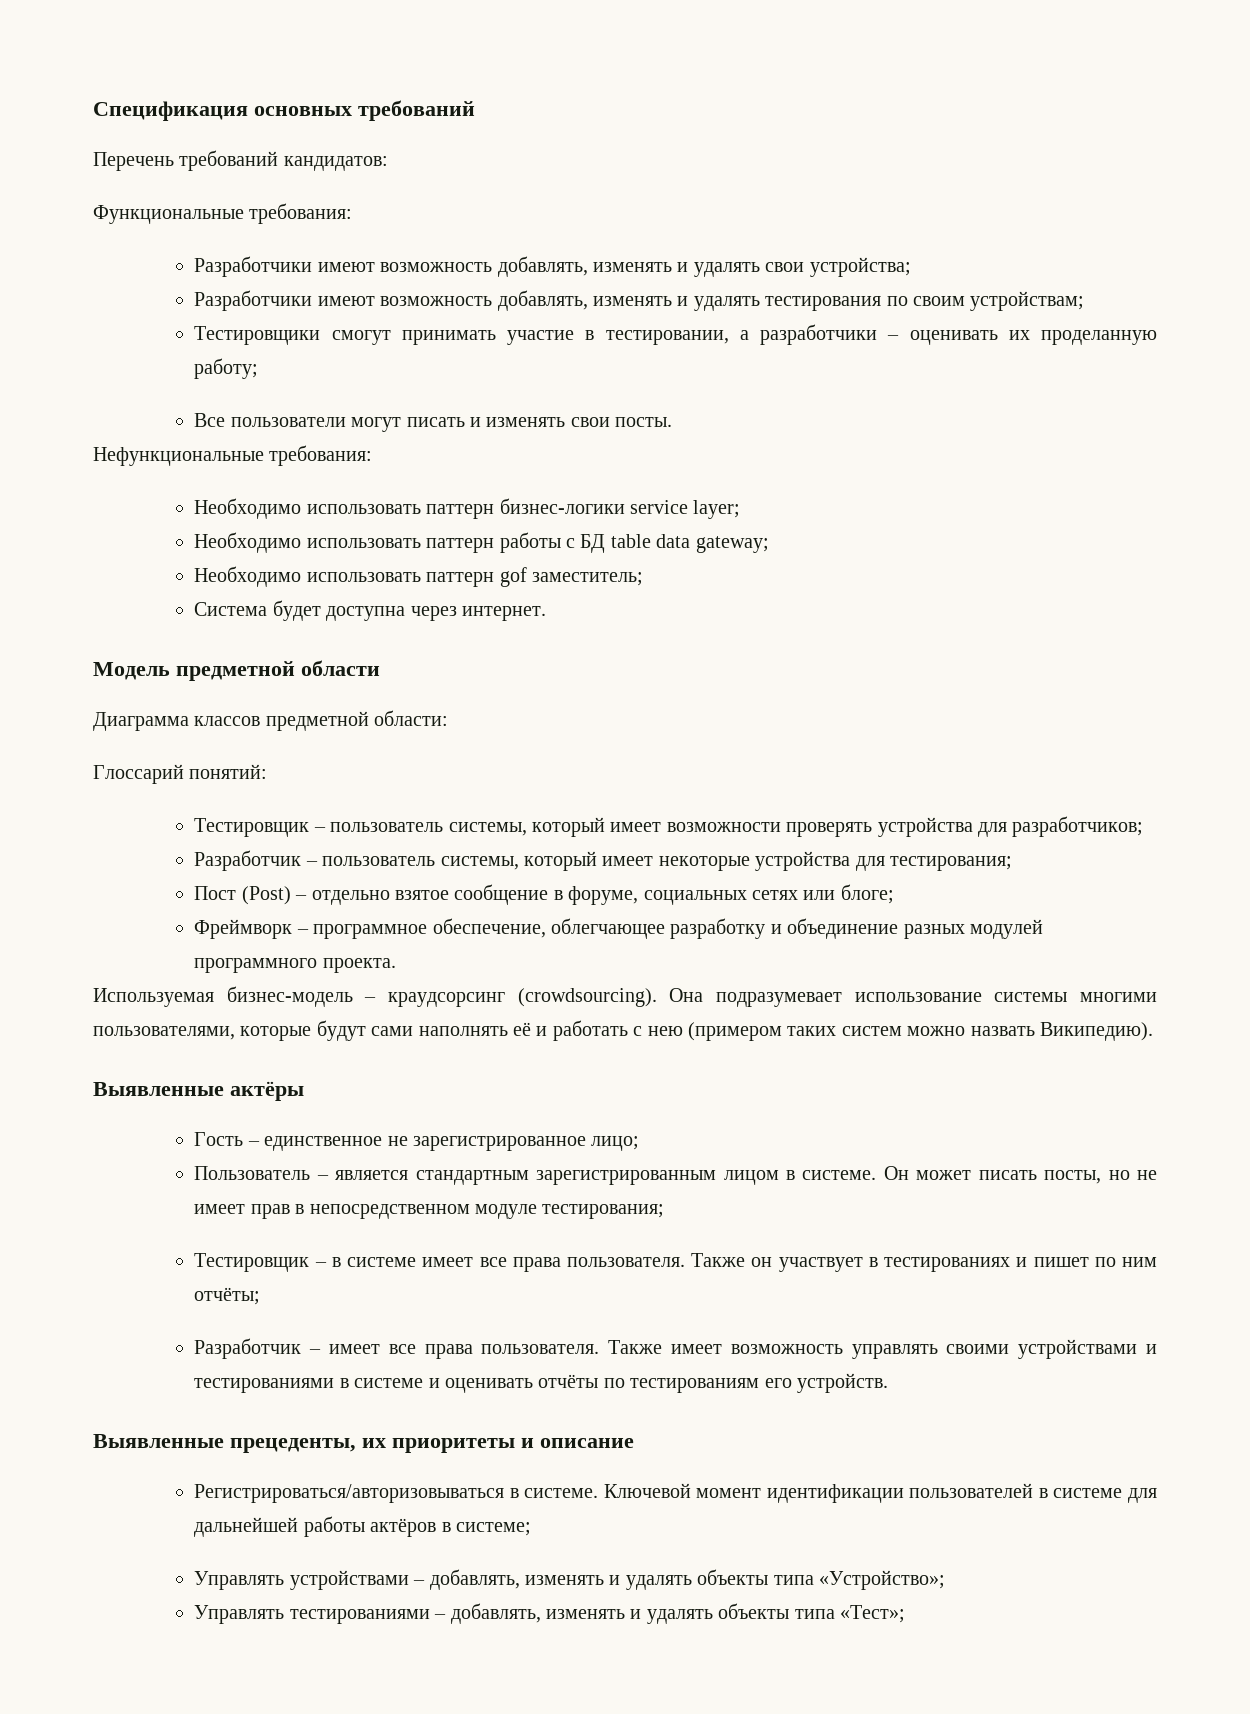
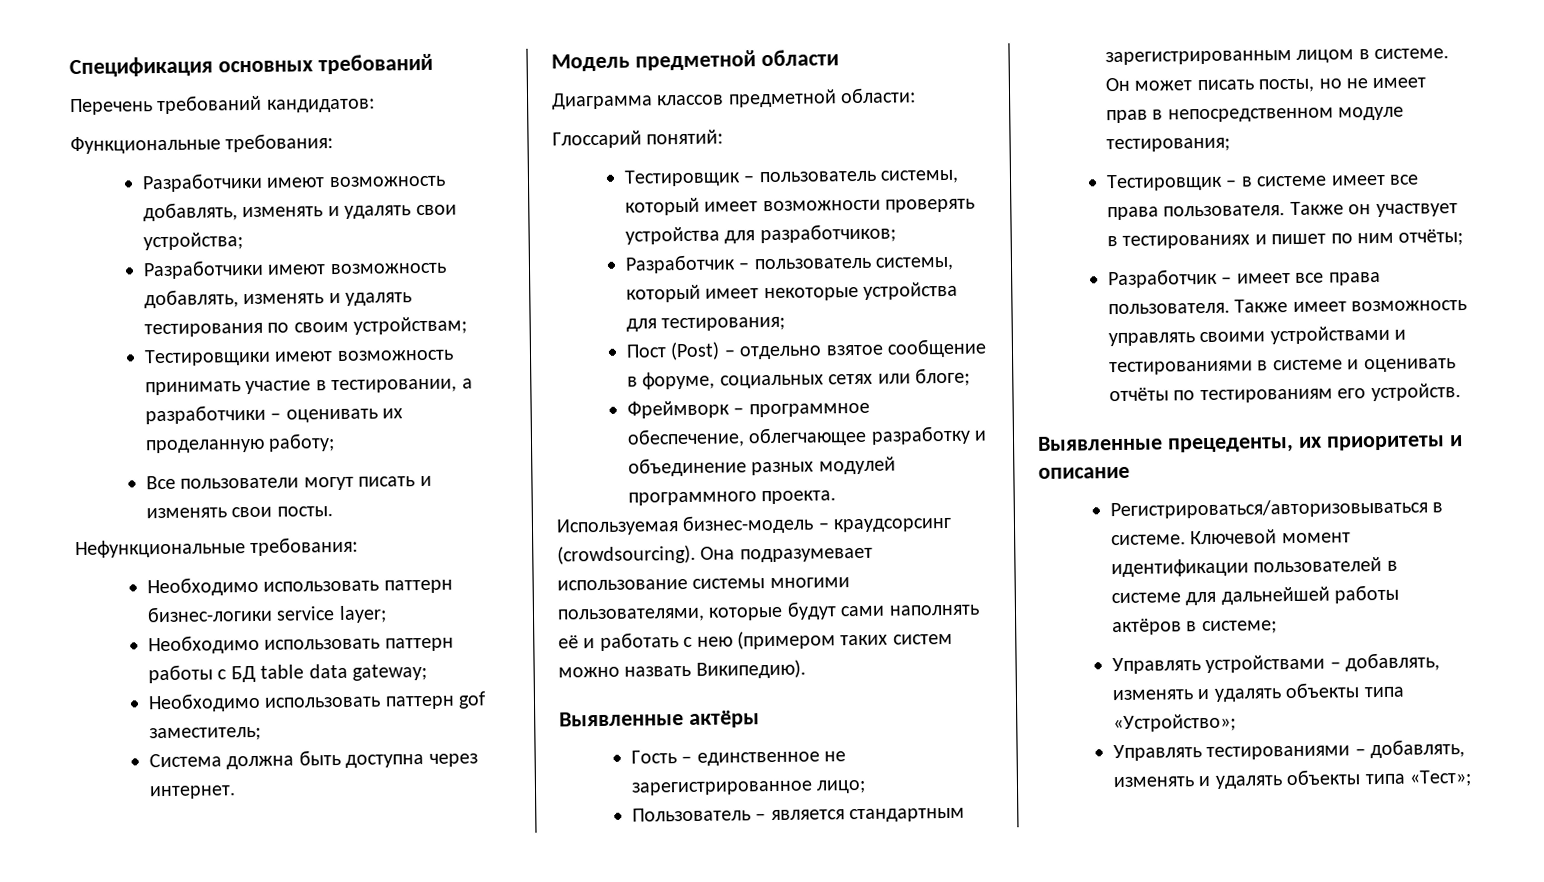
[331,330,391,345] смогут -> [274,349,454,362] имеют возможность
[272,600,321,621] будет -> [226,749,341,770] должна быть

